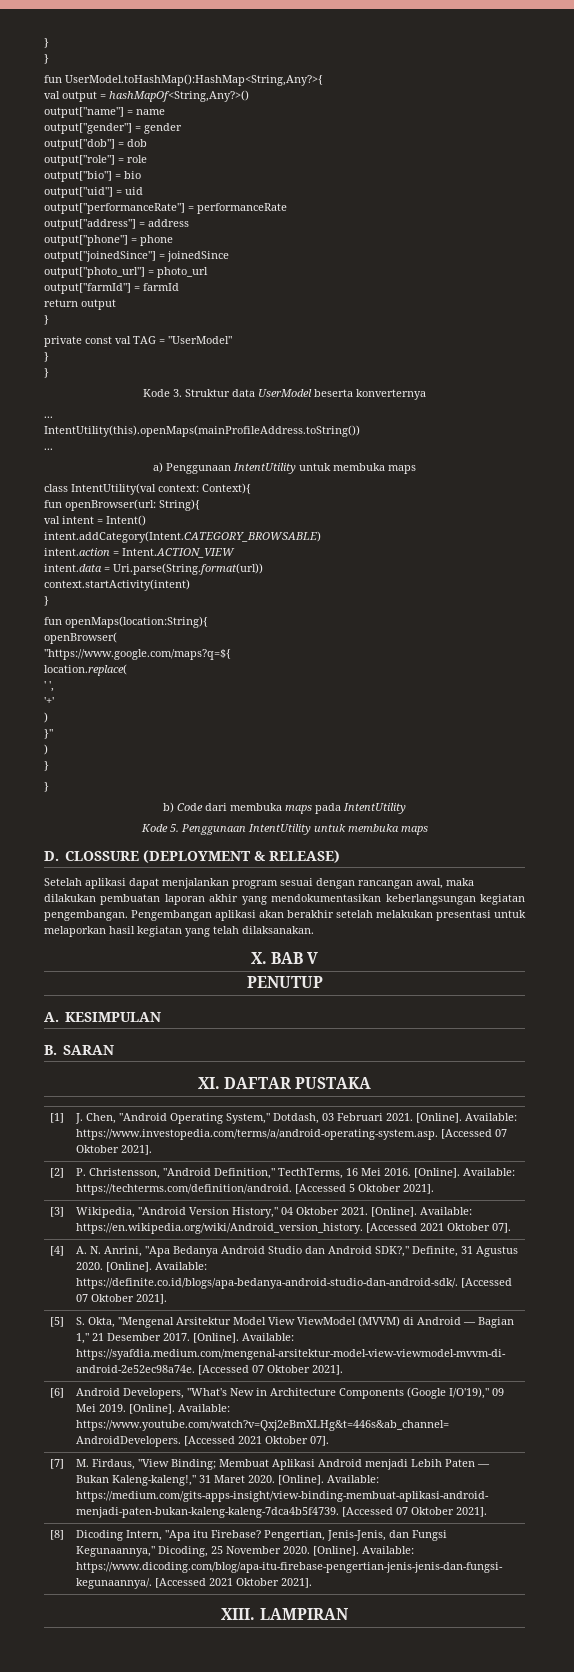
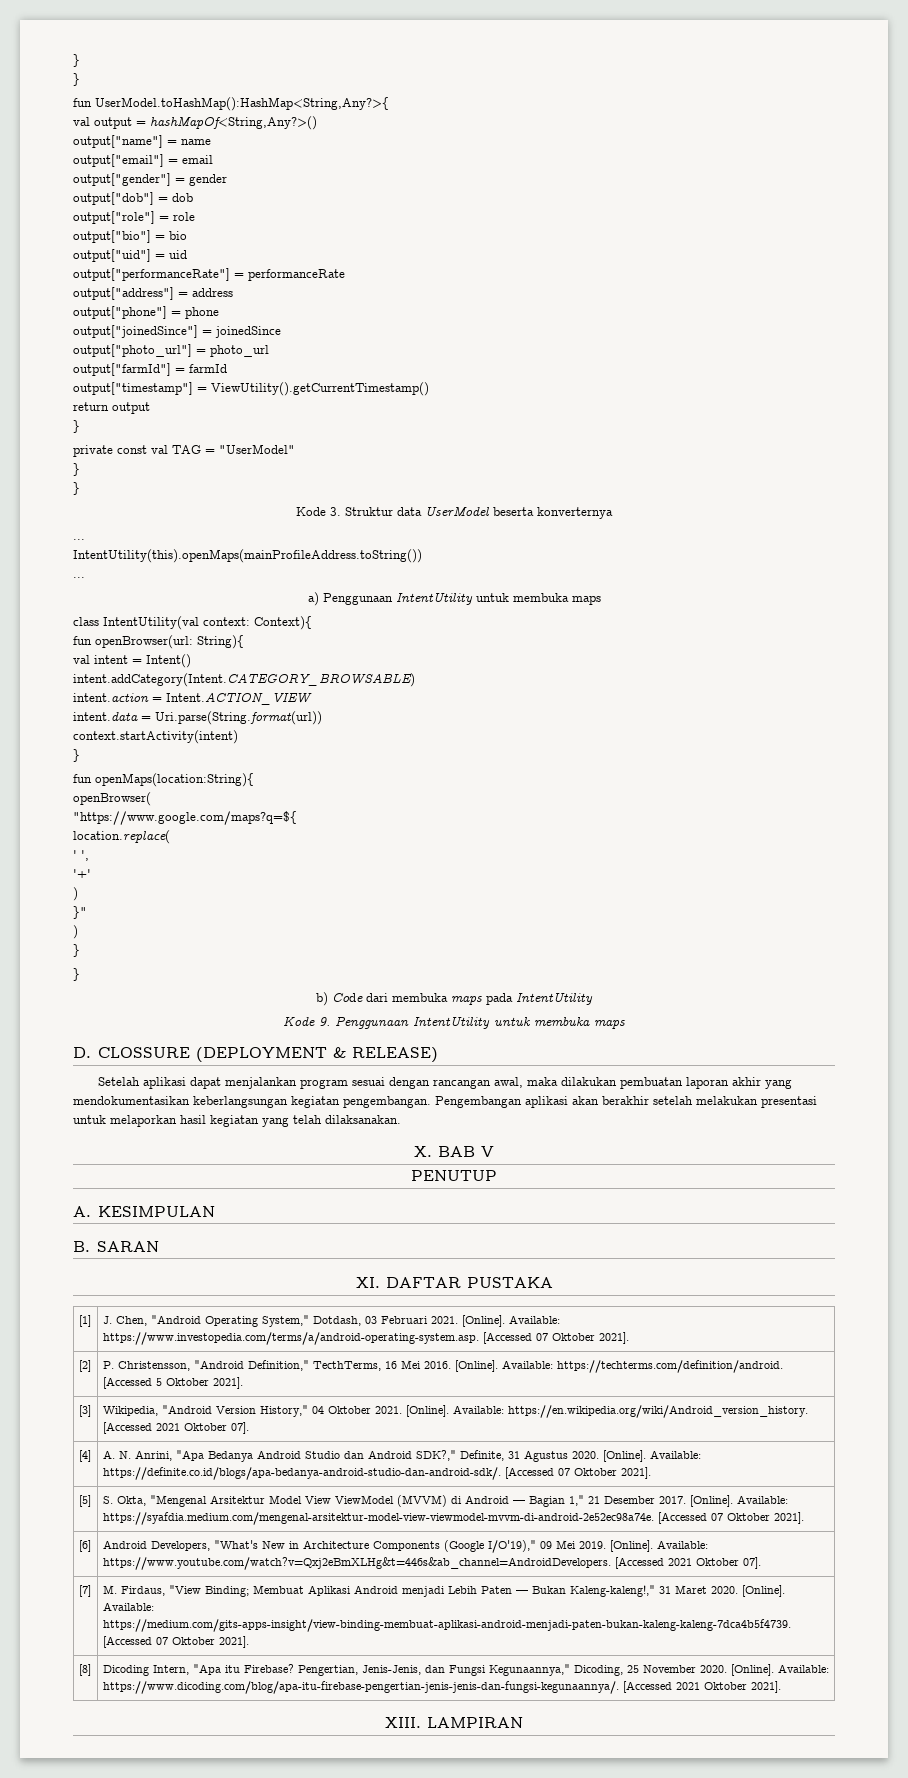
(165, 112) none -> [73,154,213,167] // output["email"] = email
(179, 287) none -> [73,382,429,396] // output["timestamp"] = ViewUtility().getCurrentTimestamp()
[169,824,179,832] 5. -> [319,1017,330,1026] 9.

